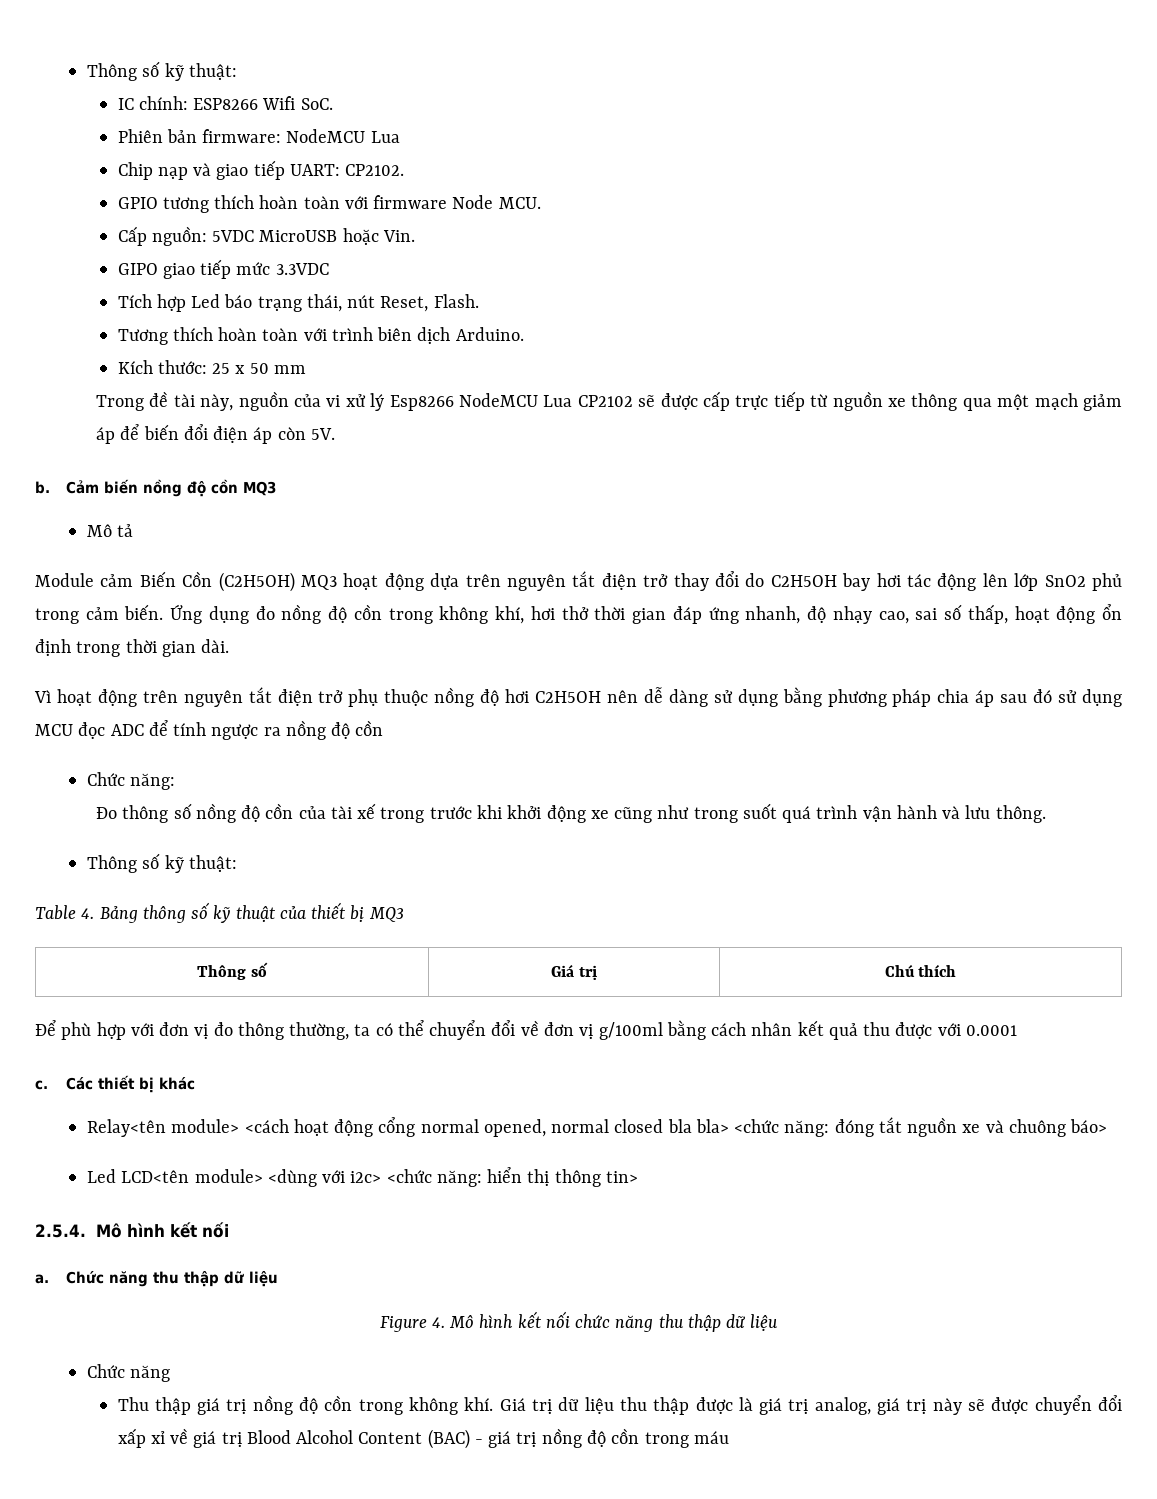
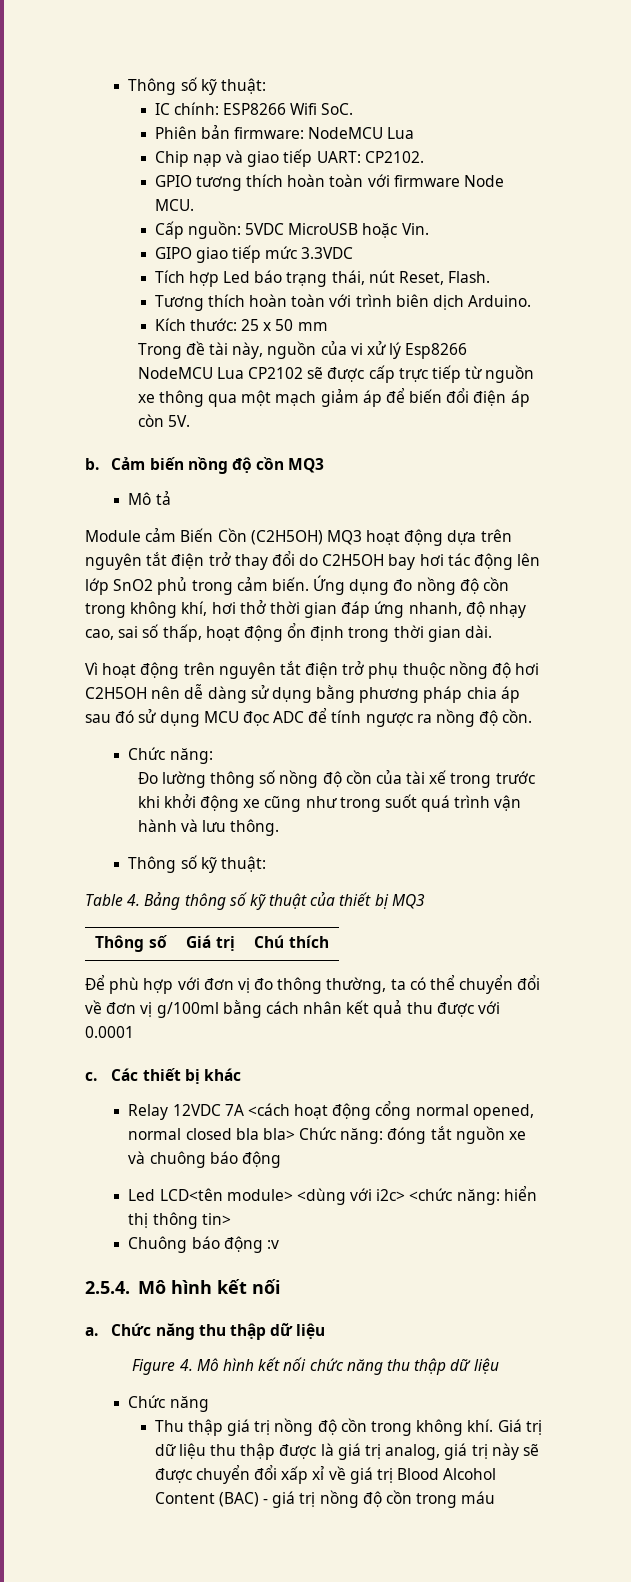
[355,720,384,736] cồn -> [502,709,533,723] cồn.
(118, 813) none -> [161,771,206,788] lường
[86,1119,240,1137] Relay<tên module> -> [128,1104,244,1120] Relay 12VDC 7A
[734,1119,780,1133] <chức -> [299,1127,337,1140] Chức
[1070,1119,1108,1133] báo> -> [209,1151,281,1168] báo động
(638, 1177) none -> [128,1236,279,1253] // Chuông báo động :v

